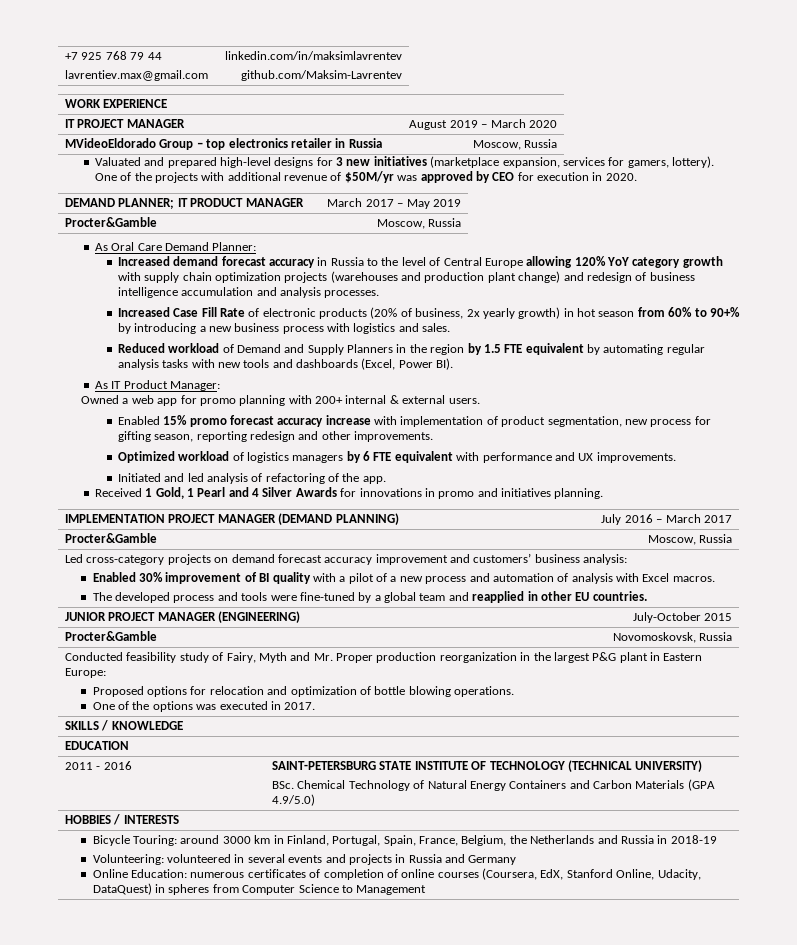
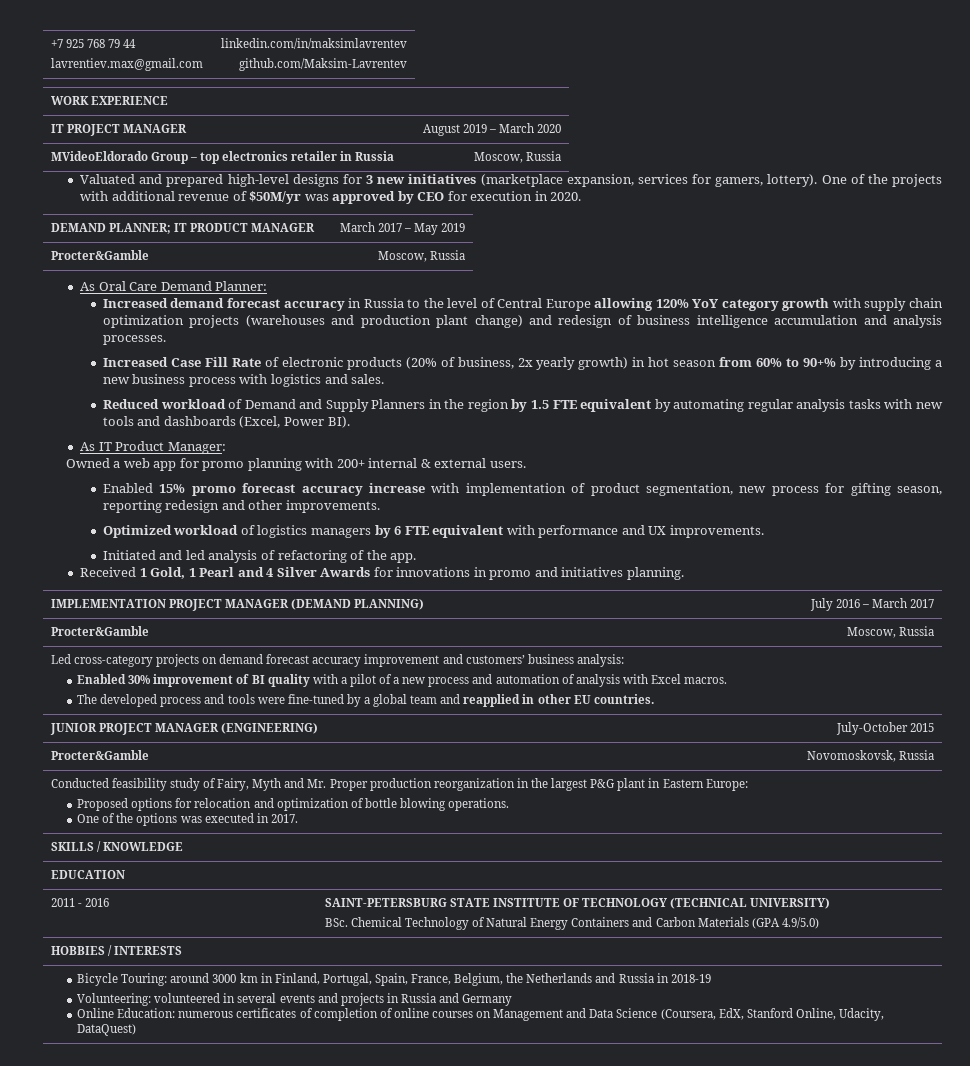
(479, 875) none -> [476,1008,658,1021] on Management and Data Science
[155,884,427,895] in spheres from Computer Science to Management -> (137, 1030) none

